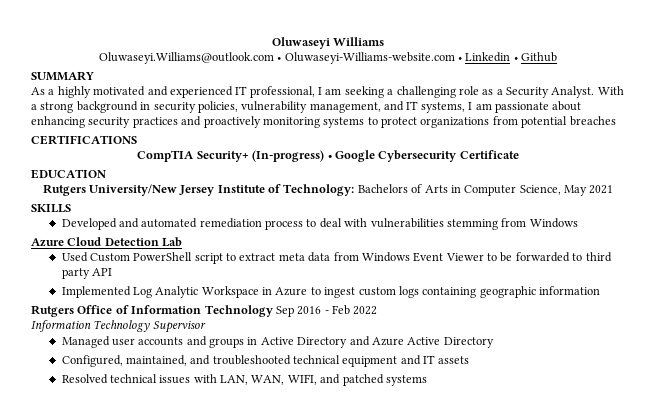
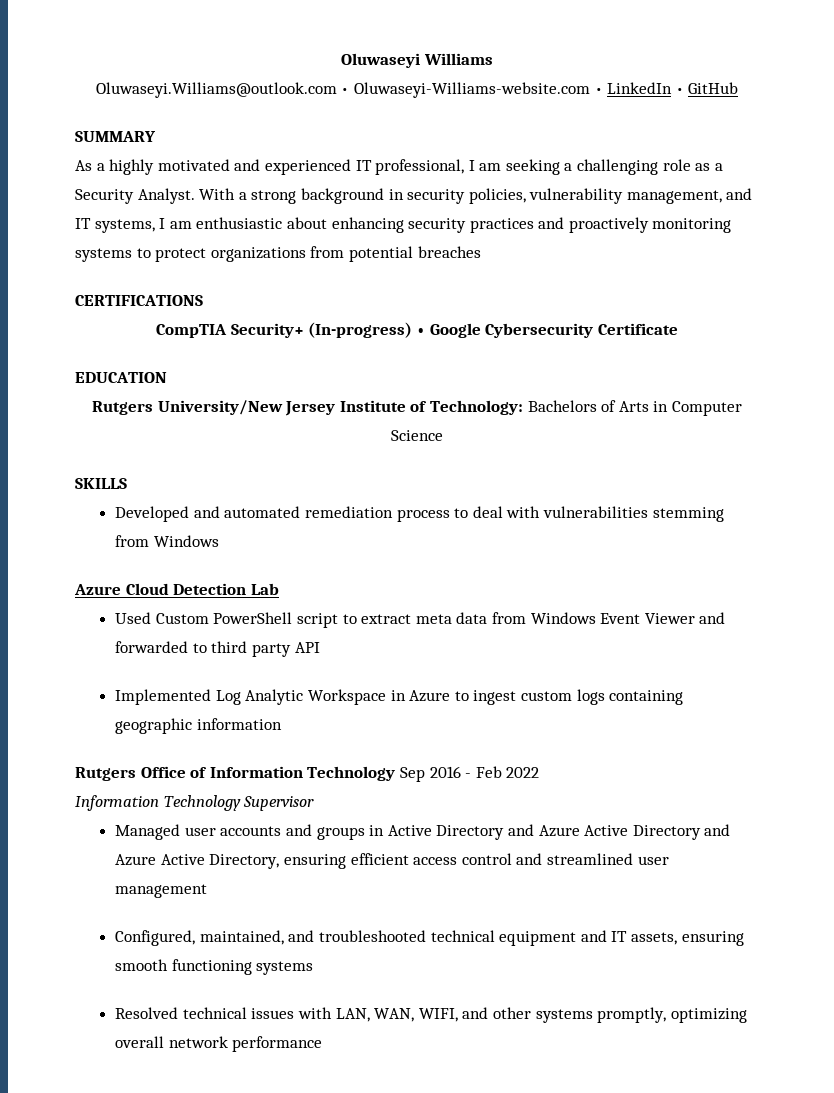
[465,52,558,62] Linkedin • Github -> [607,82,739,94] LinkedIn • GitHub
[494,102,549,113] passionate -> [196,217,283,229] enthusiastic
[519,185,614,196] Science, May 2021 -> [391,430,443,441] Science
[487,252,513,262] to be -> [699,612,726,624] and
(494, 342) none -> [704,824,731,836] [115,853,669,869] [115,884,208,898] and Azure Active Directory, ensuring efficient access control and streamlined user management
[437,356,469,364] assets -> [630,931,744,946] [115,959,314,975] assets, ensuring smooth functioning systems
[342,374,427,386] patched systems -> [492,1007,747,1023] [115,1036,323,1052] other systems promptly, optimizing overall network performance

